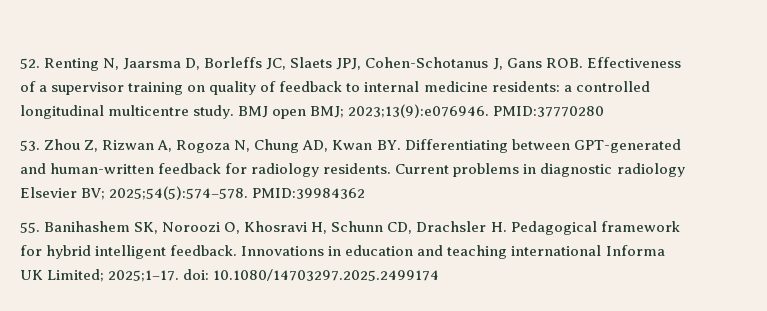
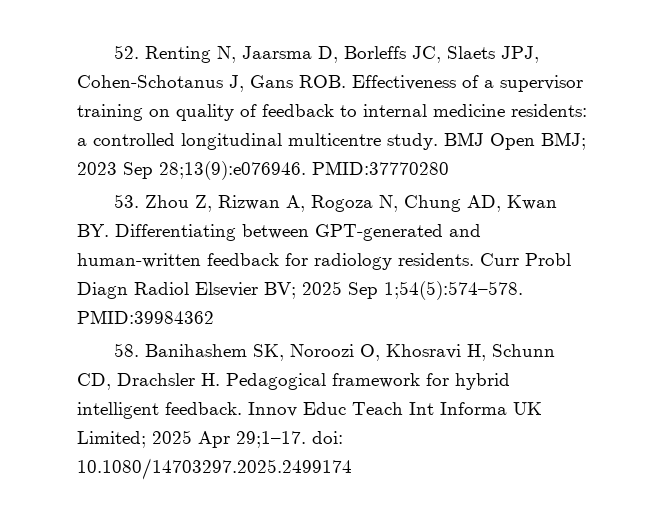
[272,104,490,119] open BMJ; 2023;13(9):e076946. -> [490,132,586,150] [77,161,306,180] Open BMJ; 2023 Sep 28;13(9):e076946.
[395,163,685,177] [20,186,249,200] Current problems in diagnostic radiology Elsevier BV; 2025;54(5):574–578. -> [480,253,571,266] [77,281,523,300] Curr Probl Diagn Radiol Elsevier BV; 2025 Sep 1;54(5):574–578.
[20,222,40,233] 55. -> [113,343,139,357] 58.
[241,245,665,259] [20,269,180,282] Innovations in education and teaching international Informa UK Limited; 2025;1–17. -> [248,402,542,417] [77,430,306,448] Innov Educ Teach Int Informa UK Limited; 2025 Apr 29;1–17.

